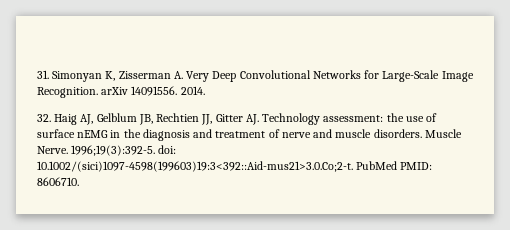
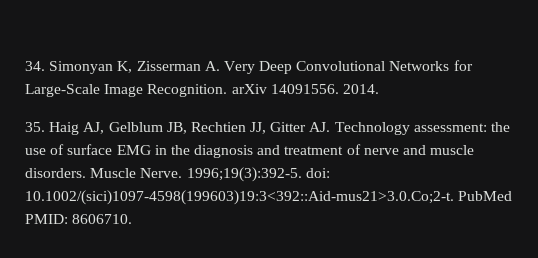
[37,70,49,79] 31. -> [25,61,45,71] 34.
[37,114,51,122] 32. -> [25,122,45,132] 35.
[77,130,109,138] nEMG -> [116,145,151,155] EMG

